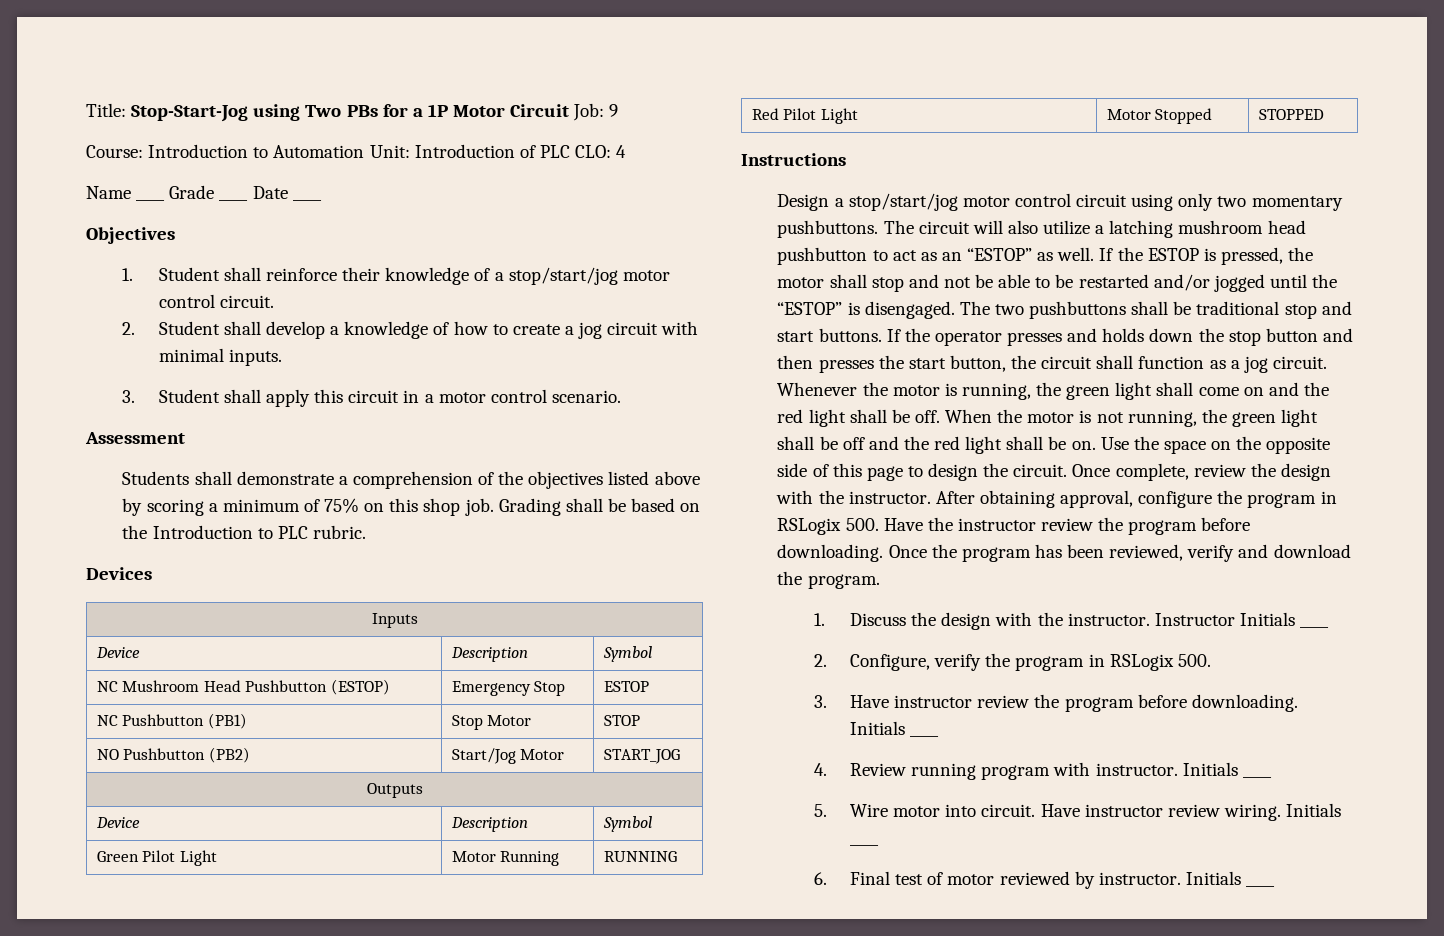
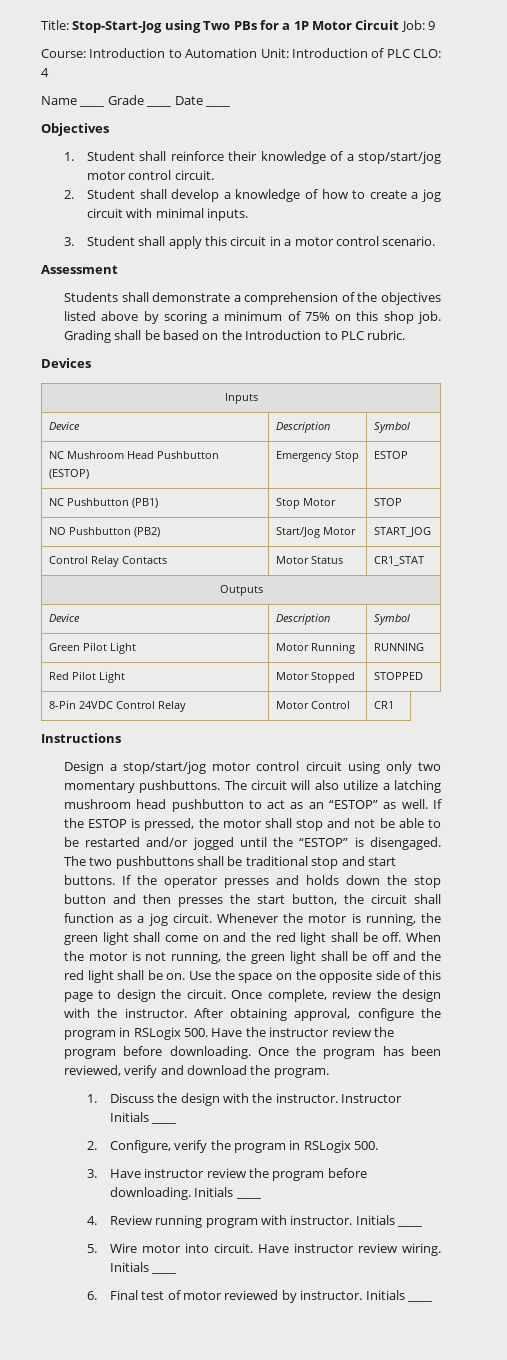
(680, 756) none -> [48,556,167,567] [275,556,343,564] [373,556,424,566] // Control Relay Contacts | Motor Status | CR1_STAT
(1324, 114) none -> [48,700,186,712] [275,701,350,709] [373,701,394,709] // 8-Pin 24VDC Control Relay | Motor Control | CR1

